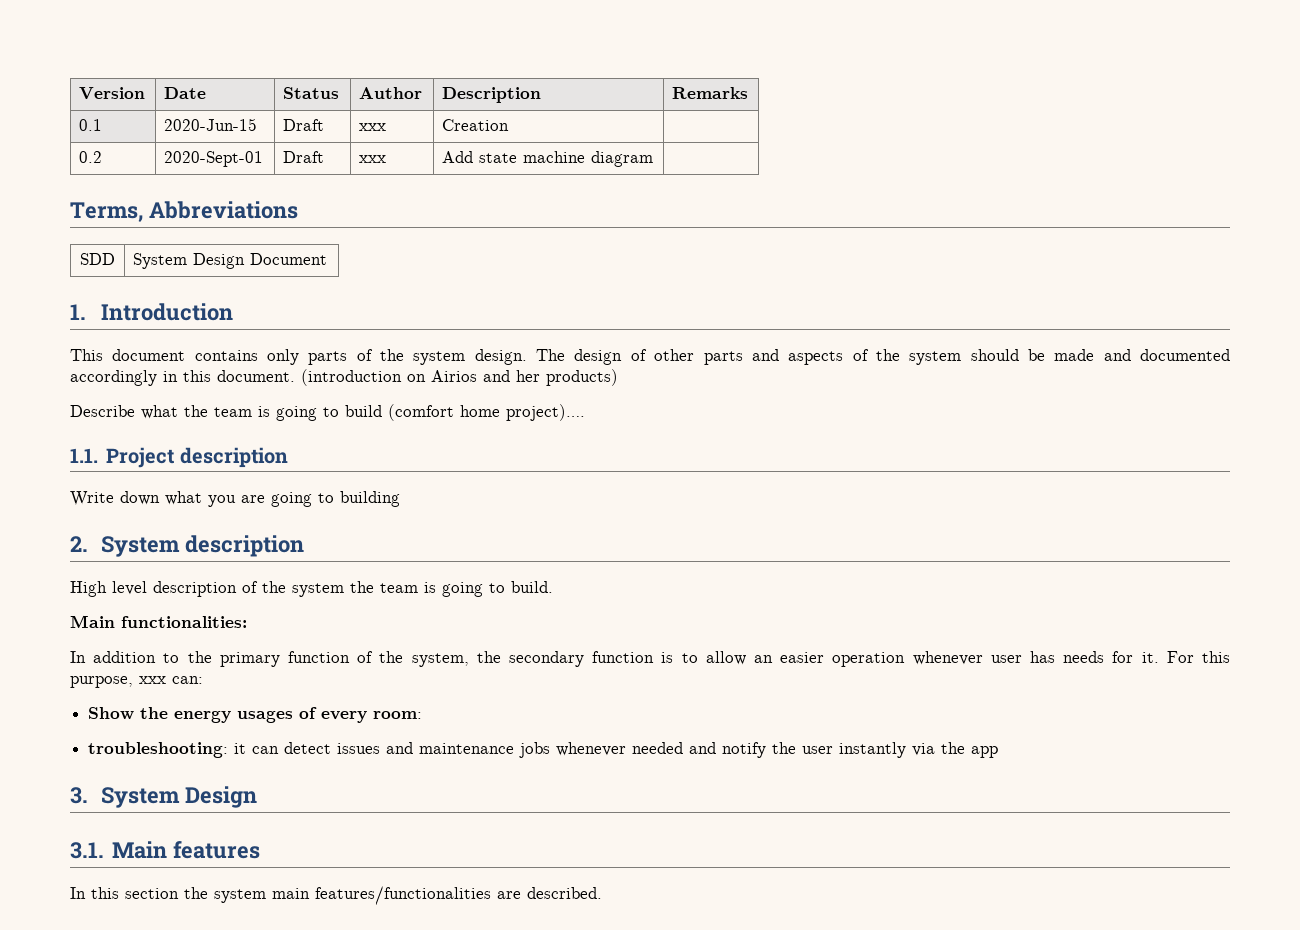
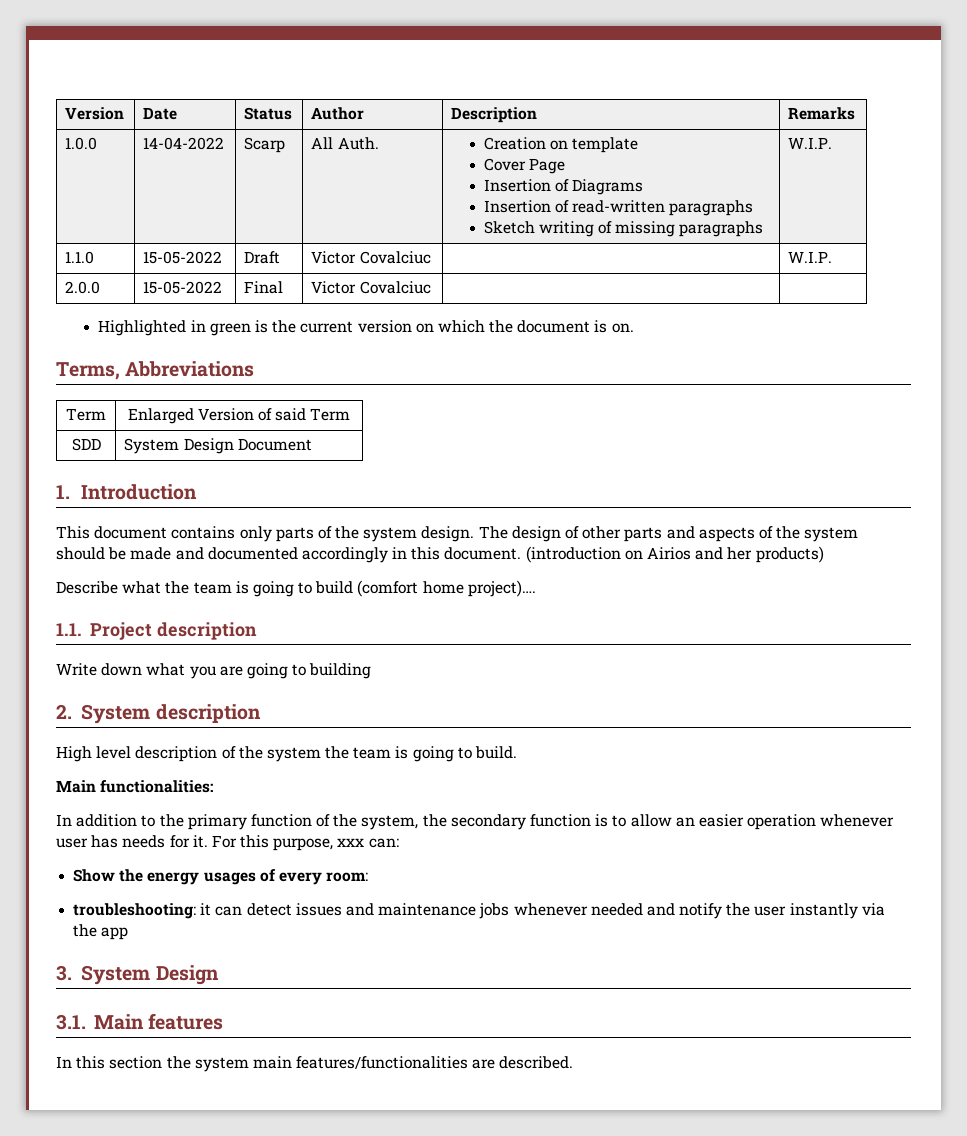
[79,119,103,131] [164,118,258,131] [283,119,325,131] [359,123,387,131] [442,119,510,131] [79,151,103,163] [164,151,264,167] [283,151,325,163] [359,155,387,163] [442,151,654,167] [70,201,298,222] 0.1 | 2020-Jun-15 | Draft | xxx | Creation | // 0.2 | 2020-Sept-01 | Draft | xxx | Add state machine diagram | // Terms, Abbreviations -> [65,137,98,150] [143,137,225,150] [244,137,286,153] [311,137,379,150] [483,137,638,153] [483,158,565,174] [483,179,643,195] [483,200,754,216] [483,221,764,237] [788,137,833,149] [65,251,95,264] [143,251,223,264] [244,251,281,264] [311,251,431,264] [788,251,833,263] [65,281,101,294] [143,281,223,294] [244,281,284,294] [311,281,431,294] [98,320,634,336] [56,361,255,380] [66,408,106,421] [127,408,351,424] 1.0.0 | 14-04-2022 | Scarp | All Auth. | Creation on template // Cover Page // Insertion of Diagrams // Insertion of read-written paragraphs // Sketch writing of missing paragraphs | W.I.P. // 1.1.0 | 15-05-2022 | Draft | Victor Covalciuc | | W.I.P. // 2.0.0 | 15-05-2022 | Final | Victor Covalciuc | | // Highlighted in green is the current version on which the document is on. // Terms, Abbreviations // Term | Enlarged Version of said Term

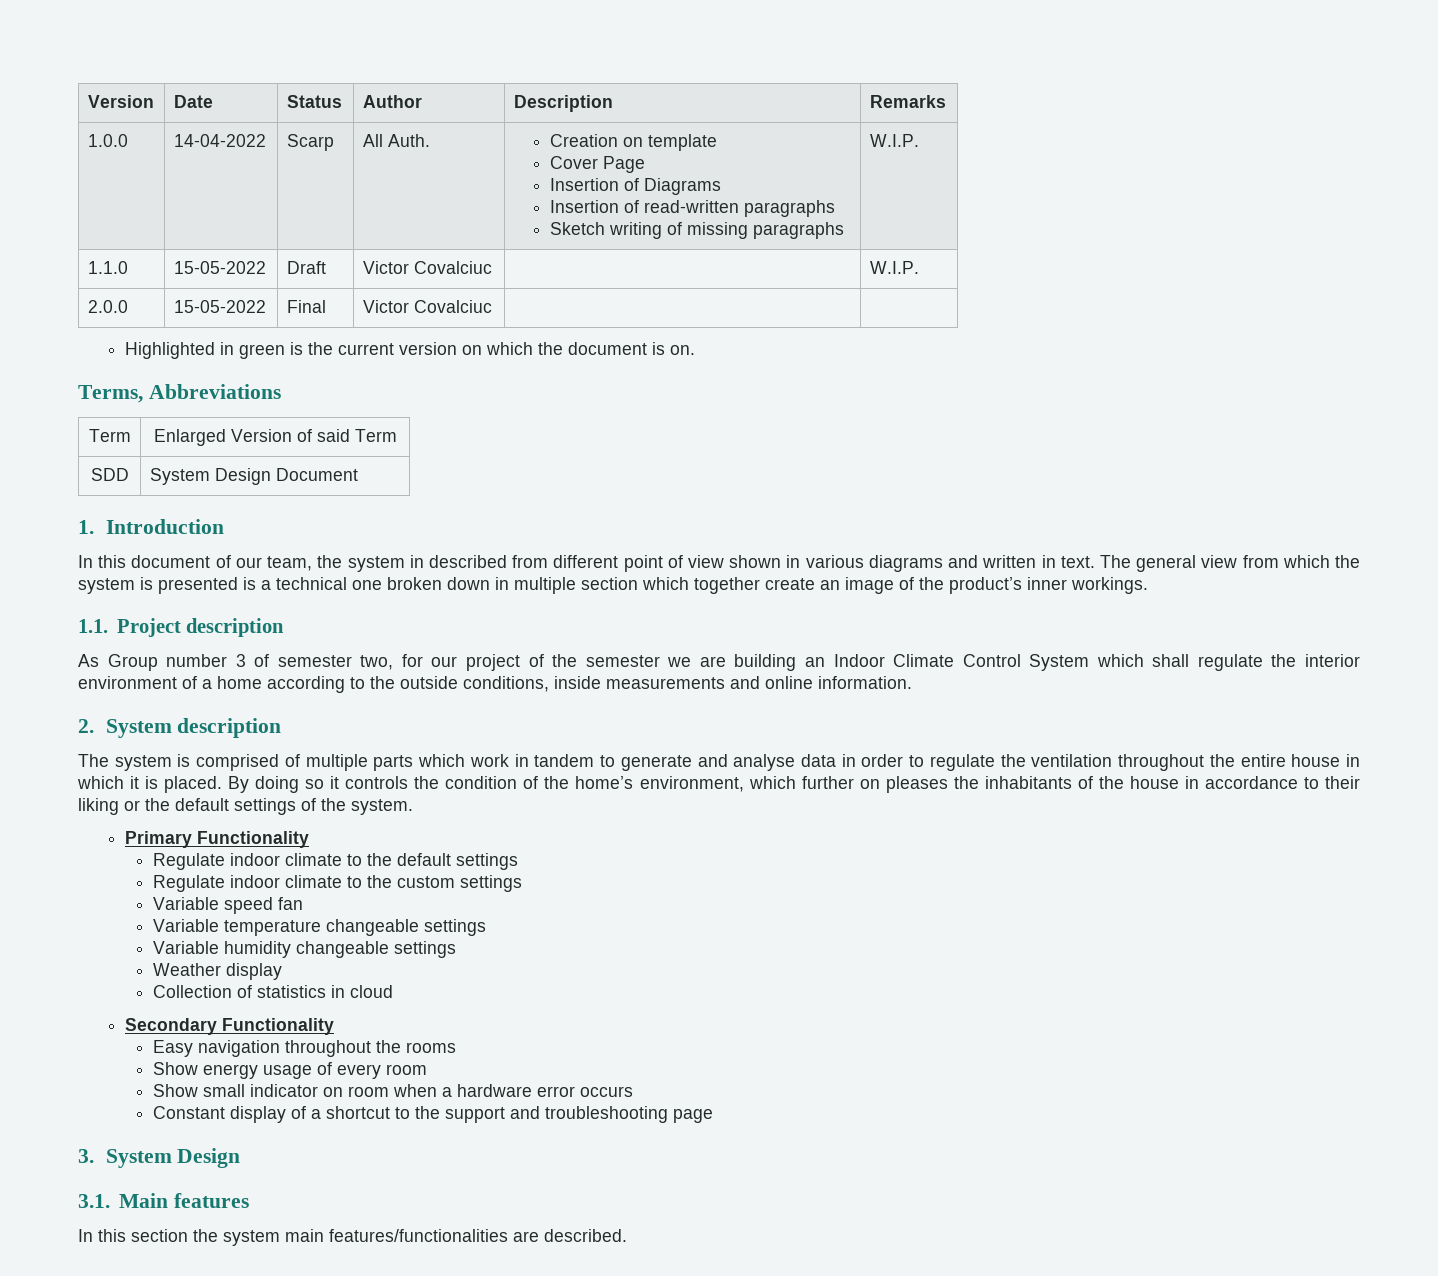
[56,526,859,542] [56,546,824,563] [56,580,536,597] [56,622,257,640] [56,663,372,679] [56,704,261,724] [56,746,518,762] [56,780,214,793] [56,814,895,830] [56,835,399,851] [73,869,369,885] [73,903,885,919] [73,924,129,940] This document contains only parts of the system design. The design of other parts and aspects of the system should be made and documented accordingly in this document. (introduction on Airios and her products) // Describe what the team is going to build (comfort home project)…. // 1.1. Project description // Write down what you are going to building // 2. System description // High level description of the system the team is going to build. // Main functionalities: // In addition to the primary function of the system, the secondary function is to allow an easier operation whenever user has needs for it. For this purpose, xxx can: // Show the energy usages of every room: // troubleshooting: it can detect issues and maintenance jobs whenever needed and notify the user instantly via the app -> [78,555,1360,572] [78,577,1148,594] [78,618,285,637] [78,654,1360,671] [78,676,912,693] [78,718,282,738] [78,754,1361,771] [77,776,1360,793] [78,798,413,815] [124,831,309,848] [152,853,518,870] [152,875,522,892] [152,897,303,914] [152,919,486,936] [152,941,456,958] [152,963,282,980] [152,985,393,998] [124,1018,334,1035] [152,1040,456,1057] [152,1062,427,1079] [152,1084,633,1097] [152,1106,713,1123] In this document of our team, the system in described from different point of view shown in various diagrams and written in text. The general view from which the system is presented is a technical one broken down in multiple section which together create an image of the product’s inner workings. // 1.1. Project description // As Group number 3 of semester two, for our project of the semester we are building an Indoor Climate Control System which shall regulate the interior environment of a home according to the outside conditions, inside measurements and online information. // 2. System description // The system is comprised of multiple parts which work in tandem to generate and analyse data in order to regulate the ventilation throughout the entire house in which it is placed. By doing so it controls the condition of the home’s environment, which further on pleases the inhabitants of the house in accordance to their liking or the default settings of the system. // Primary Functionality // Regulate indoor climate to the default settings // Regulate indoor climate to the custom settings // Variable speed fan // Variable temperature changeable settings // Variable humidity changeable settings // Weather display // Collection of statistics in cloud // Secondary Functionality // Easy navigation throughout the rooms // Show energy usage of every room // Show small indicator on room when a hardware error occurs // Constant display of a shortcut to the support and troubleshooting page

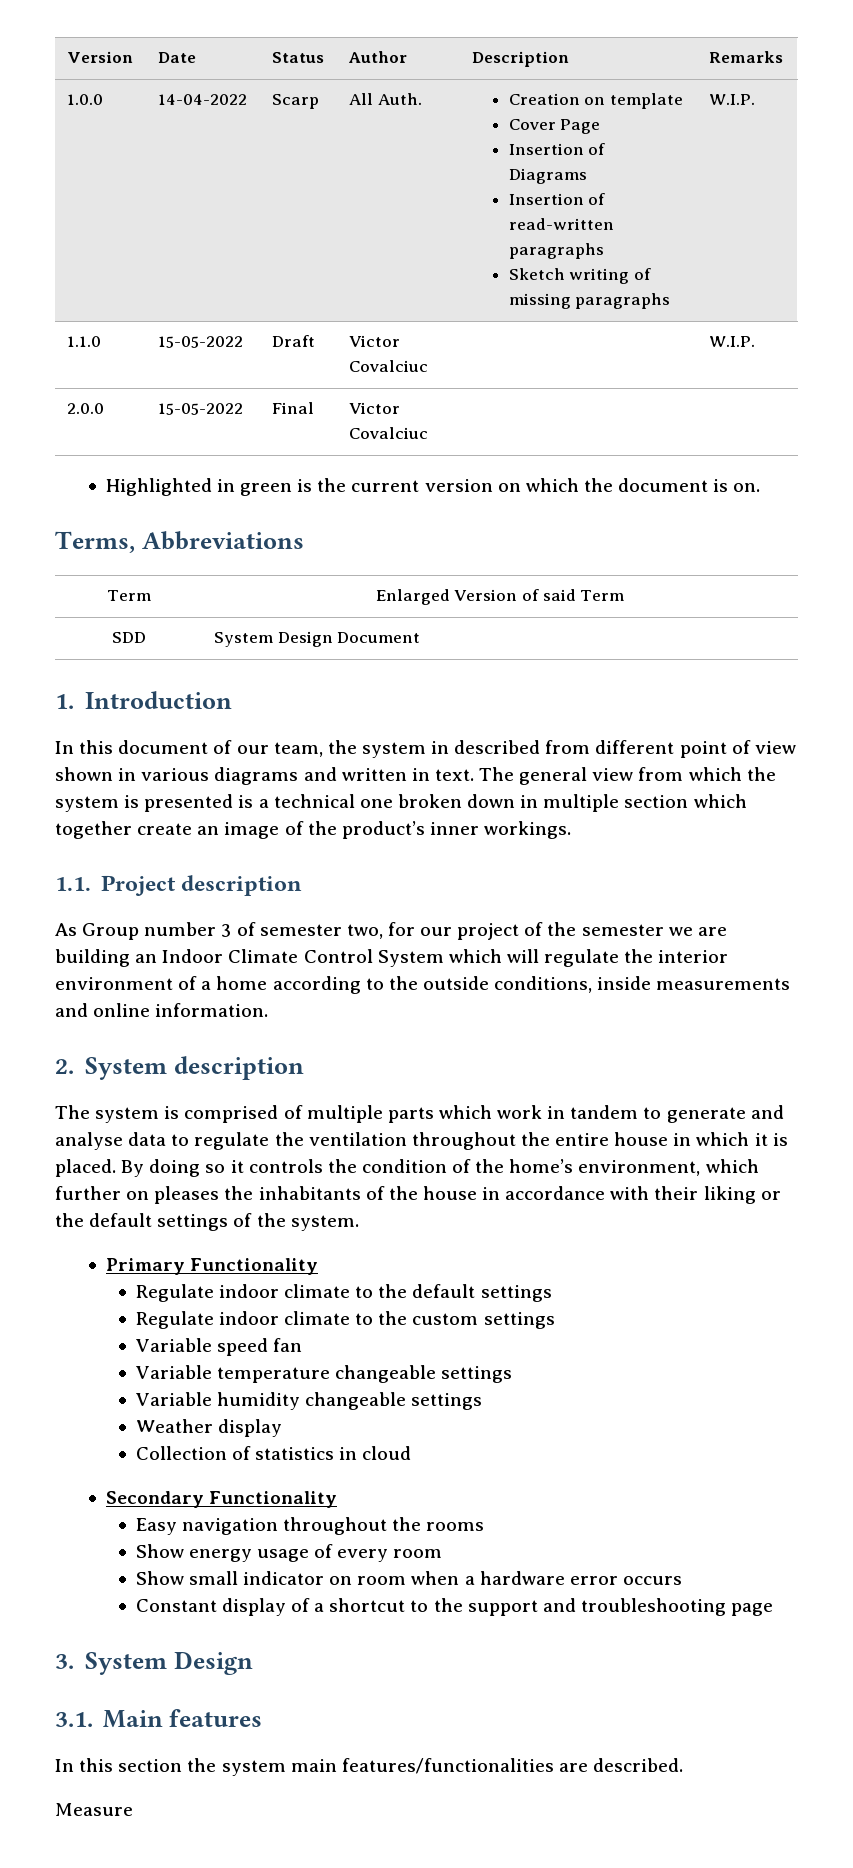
[1152,654,1190,667] shall -> [506,949,539,963] will
[841,754,904,767] in order -> (167, 1139) none
[1303,777,1319,789] to -> [610,1186,650,1200] with
(627, 1235) none -> [55,1803,133,1816] // Measure

